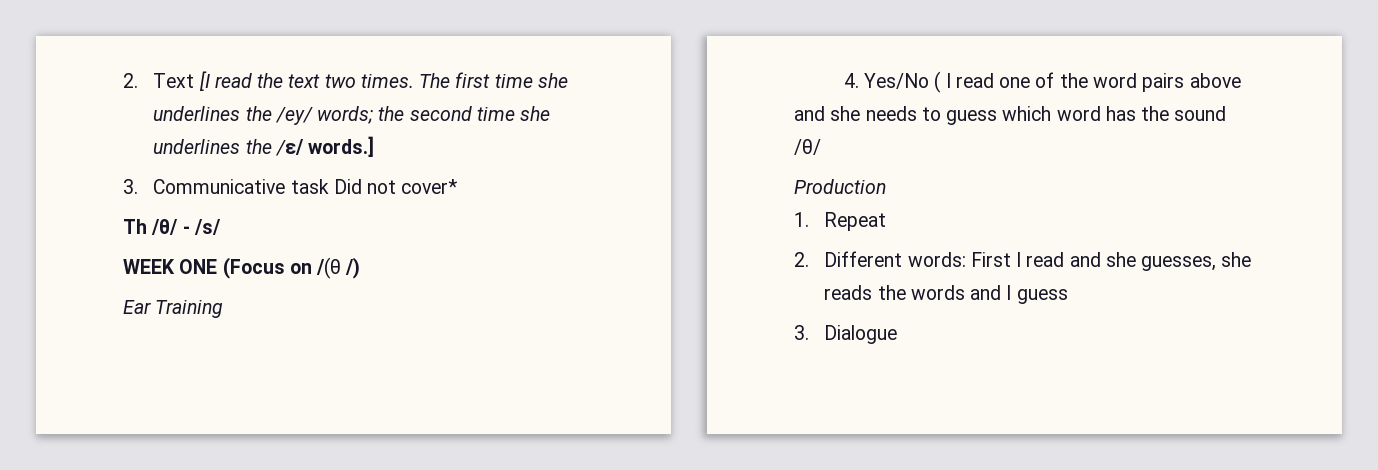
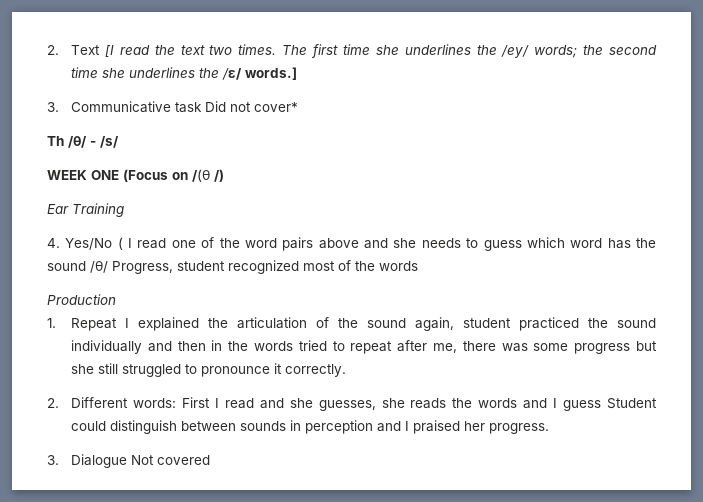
[794,179,886,194] [794,212,887,231] // Production // 1. Repeat -> [112,260,418,274] [47,294,116,305] [47,317,656,331] [71,340,657,354] [71,363,347,377] Progress, student recognized most of the words // Production // 1. Repeat I explained the articulation of the sound again, student practiced the sound individually and then in the words tried to repeat after me, there was some progress but she still struggled to pronounce it correctly.
(1068, 296) none -> [606,398,657,409] [71,420,550,434] Student could distinguish between sounds in perception and I praised her progress.
(898, 334) none -> [131,455,211,465] Not covered

